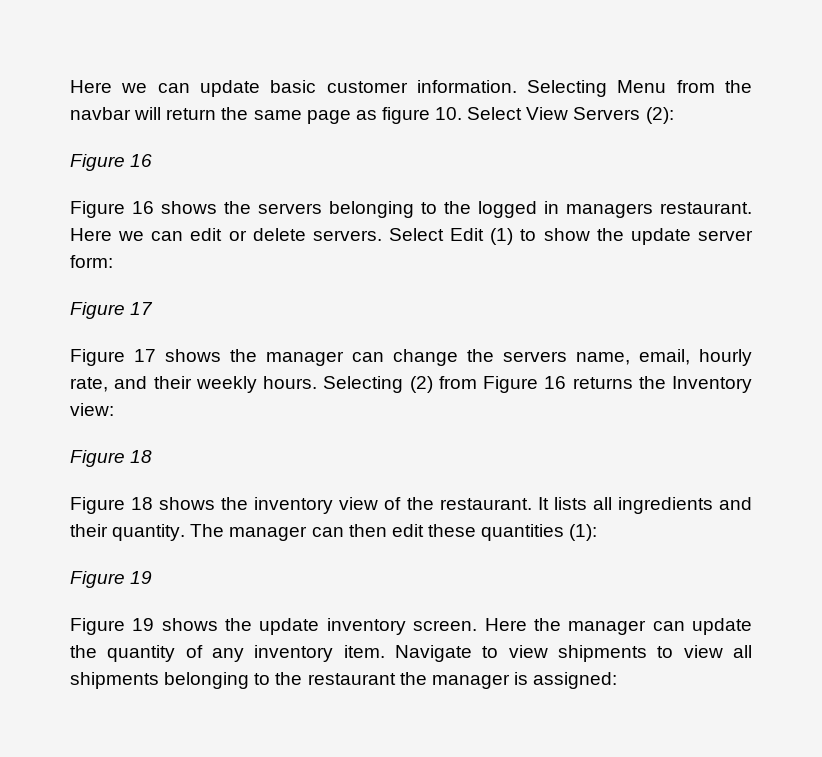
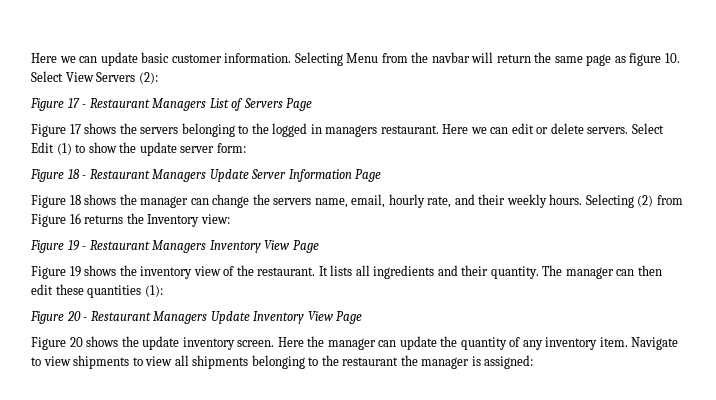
[130,154,153,167] [70,201,154,218] 16 // Figure 16 -> [67,98,313,111] [31,124,81,137] 17 - Restaurant Managers List of Servers Page // Figure 17
[130,302,154,315] [70,349,156,366] 17 // Figure 17 -> [67,169,382,182] [31,195,81,208] 18 - Restaurant Managers Update Server Information Page // Figure 18
[130,450,153,463] [70,497,154,514] 18 // Figure 18 -> [67,240,319,253] [31,266,81,279] 19 - Restaurant Managers Inventory View Page // Figure 19
[130,571,153,584] [70,618,155,635] 19 // Figure 19 -> [66,311,363,324] [31,337,83,350] 20 - Restaurant Managers Update Inventory View Page // Figure 20

